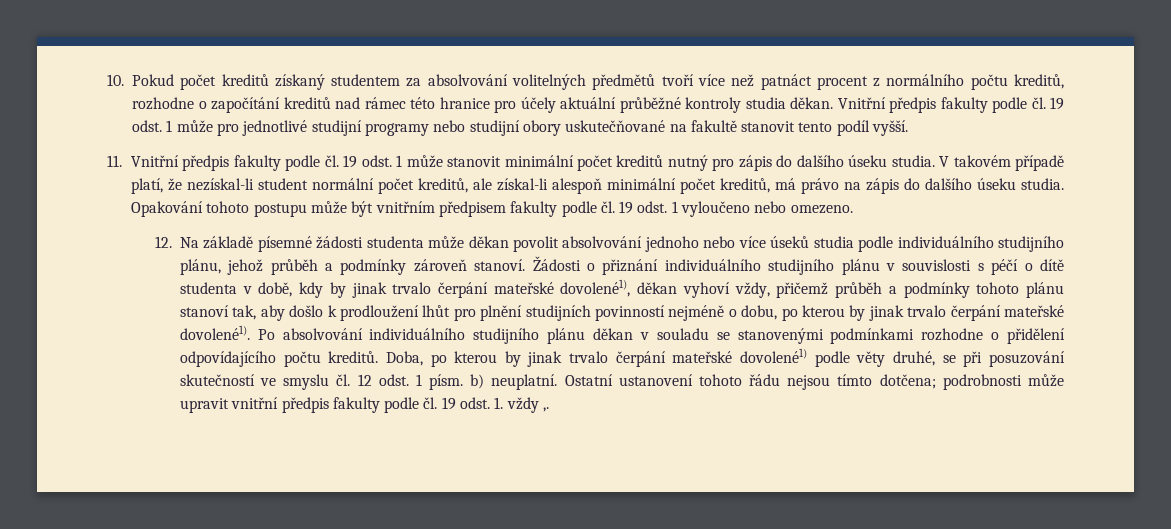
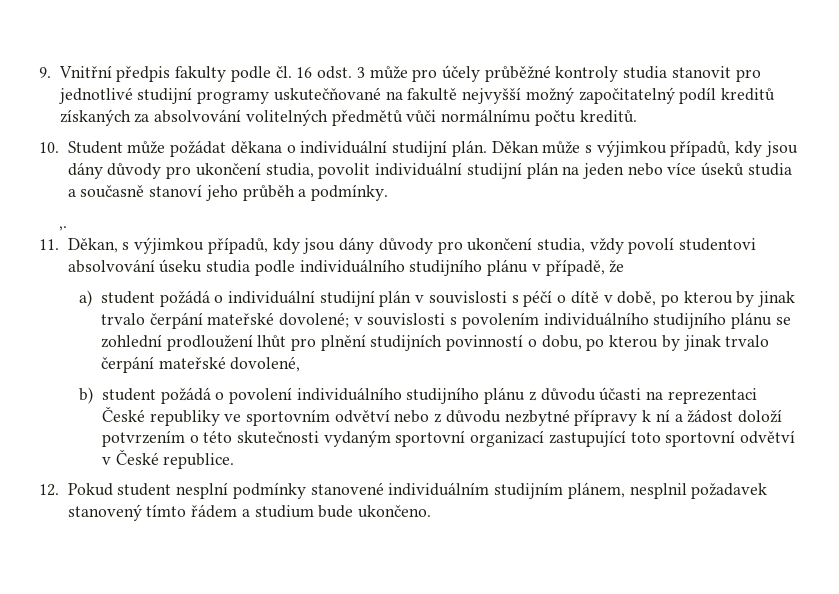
[107,74,1064,90] [132,97,1064,113] [132,120,909,136] [107,155,1064,171] [130,178,1064,194] [130,201,853,217] [154,236,1064,252] [179,256,880,275] 10. Pokud počet kreditů získaný studentem za absolvování volitelných předmětů tvoří více než patnáct procent z normálního počtu kreditů, rozhodne o započítání kreditů nad rámec této hranice pro účely aktuální průběžné kontroly studia děkan. Vnitřní předpis fakulty podle čl. 19 odst. 1 může pro jednotlivé studijní programy nebo studijní obory uskutečňované na fakultě stanovit tento podíl vyšší. // 11. Vnitřní předpis fakulty podle čl. 19 odst. 1 může stanovit minimální počet kreditů nutný pro zápis do dalšího úseku studia. V takovém případě platí, že nezískal-li student normální počet kreditů, ale získal-li alespoň minimální počet kreditů, má právo na zápis do dalšího úseku studia. Opakování tohoto postupu může být vnitřním předpisem fakulty podle čl. 19 odst. 1 vyloučeno nebo omezeno. // 12. Na základě písemné žádosti studenta může děkan povolit absolvování jednoho nebo více úseků studia podle individuálního studijního plánu, jehož průběh a podmínky zároveň stanoví. Žádosti o přiznání individuálního studijního plánu -> [39,65,761,82] [58,87,776,104] [59,109,637,126] [39,140,798,157] [67,162,792,179] [67,184,389,201] [59,226,68,231] [39,237,757,254] [67,259,625,276] [79,290,412,307] 9. Vnitřní předpis fakulty podle čl. 16 odst. 3 může pro účely průběžné kontroly studia stanovit pro jednotlivé studijní programy uskutečňované na fakultě nejvyšší možný započitatelný podíl kreditů získaných za absolvování volitelných předmětů vůči normálnímu počtu kreditů. // 10. Student může požádat děkana o individuální studijní plán. Děkan může s výjimkou případů, kdy jsou dány důvody pro ukončení studia, povolit individuální studijní plán na jeden nebo více úseků studia a současně stanoví jeho průběh a podmínky. // ,. // 11. Děkan, s výjimkou případů, kdy jsou dány důvody pro ukončení studia, vždy povolí studentovi absolvování úseku studia podle individuálního studijního plánu v případě, že // a) student požádá o individuální studijní plán
[179,282,237,294] studenta -> (599, 297) none
[299,279,1065,298] [179,305,337,321] kdy by jinak trvalo čerpání mateřské dovolené1), děkan vyhoví vždy, přičemž průběh a podmínky tohoto plánu stanoví tak, aby došlo k -> [660,291,796,307] [100,312,791,329] [100,334,162,348] po kterou by jinak trvalo čerpání mateřské dovolené; v souvislosti s povolením individuálního studijního plánu se zohlední
[668,305,725,321] nejméně -> (524, 342) none
[179,325,1065,344] [179,348,1066,367] [179,374,1064,390] [179,397,550,413] dovolené1). Po absolvování individuálního studijního plánu děkan v souladu se stanovenými podmínkami rozhodne o přidělení odpovídajícího počtu kreditů. Doba, po kterou by jinak trvalo čerpání mateřské dovolené1) podle věty druhé, se při posuzování skutečností ve smyslu čl. 12 odst. 1 písm. b) neuplatní. Ostatní ustanovení tohoto řádu nejsou tímto dotčena; podrobnosti může upravit vnitřní předpis fakulty podle čl. 19 odst. 1. vždy ,. -> [230,356,301,372] [79,387,757,404] [101,407,782,426] [101,430,796,447] [101,450,235,469] [39,482,768,499] [67,504,432,521] dovolené, // b) student požádá o povolení individuálního studijního plánu z důvodu účasti na reprezentaci České republiky ve sportovním odvětví nebo z důvodu nezbytné přípravy k ní a žádost doloží potvrzením o této skutečnosti vydaným sportovní organizací zastupující toto sportovní odvětví v České republice. // 12. Pokud student nesplní podmínky stanovené individuálním studijním plánem, nesplnil požadavek stanovený tímto řádem a studium bude ukončeno.

